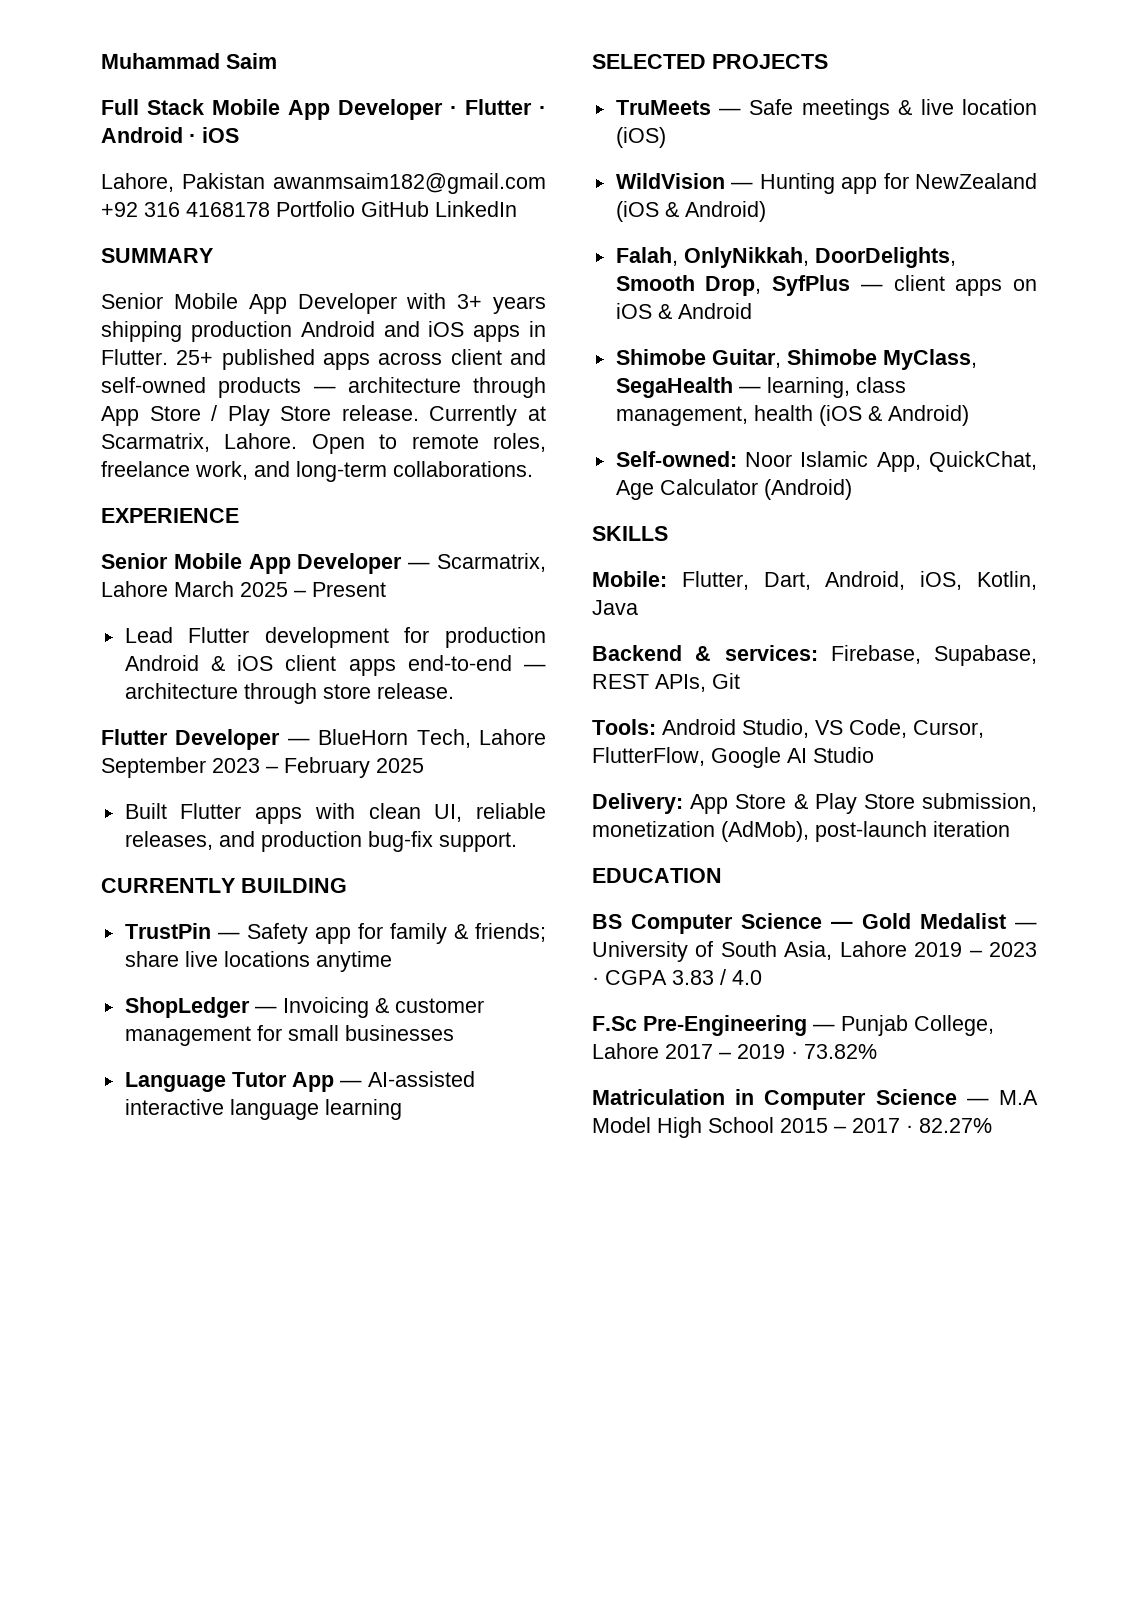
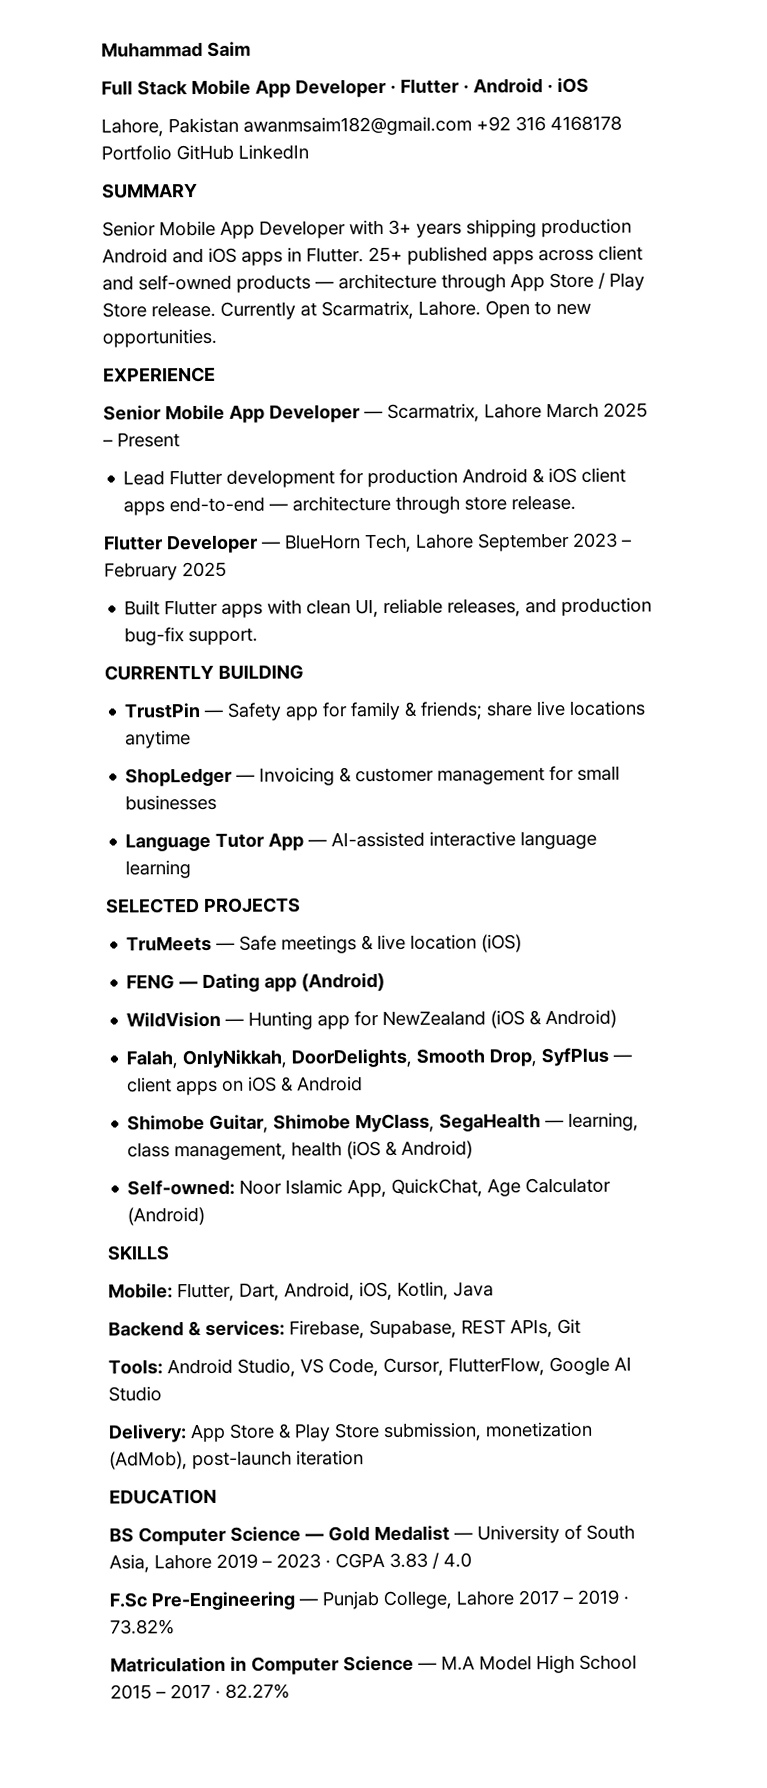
[411,433,546,452] [101,461,533,482] remote roles, freelance work, and long-term collaborations. -> [556,303,591,316] [102,328,217,348] new opportunities.
(666, 137) none -> [126,972,386,993] // FENG — Dating app (Android)

